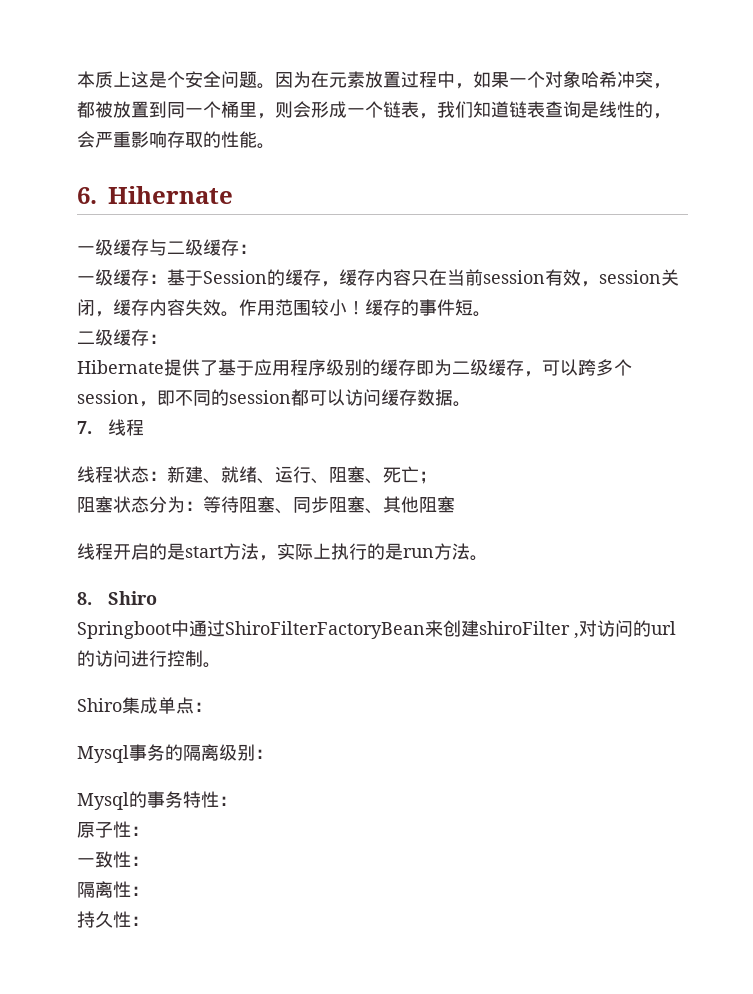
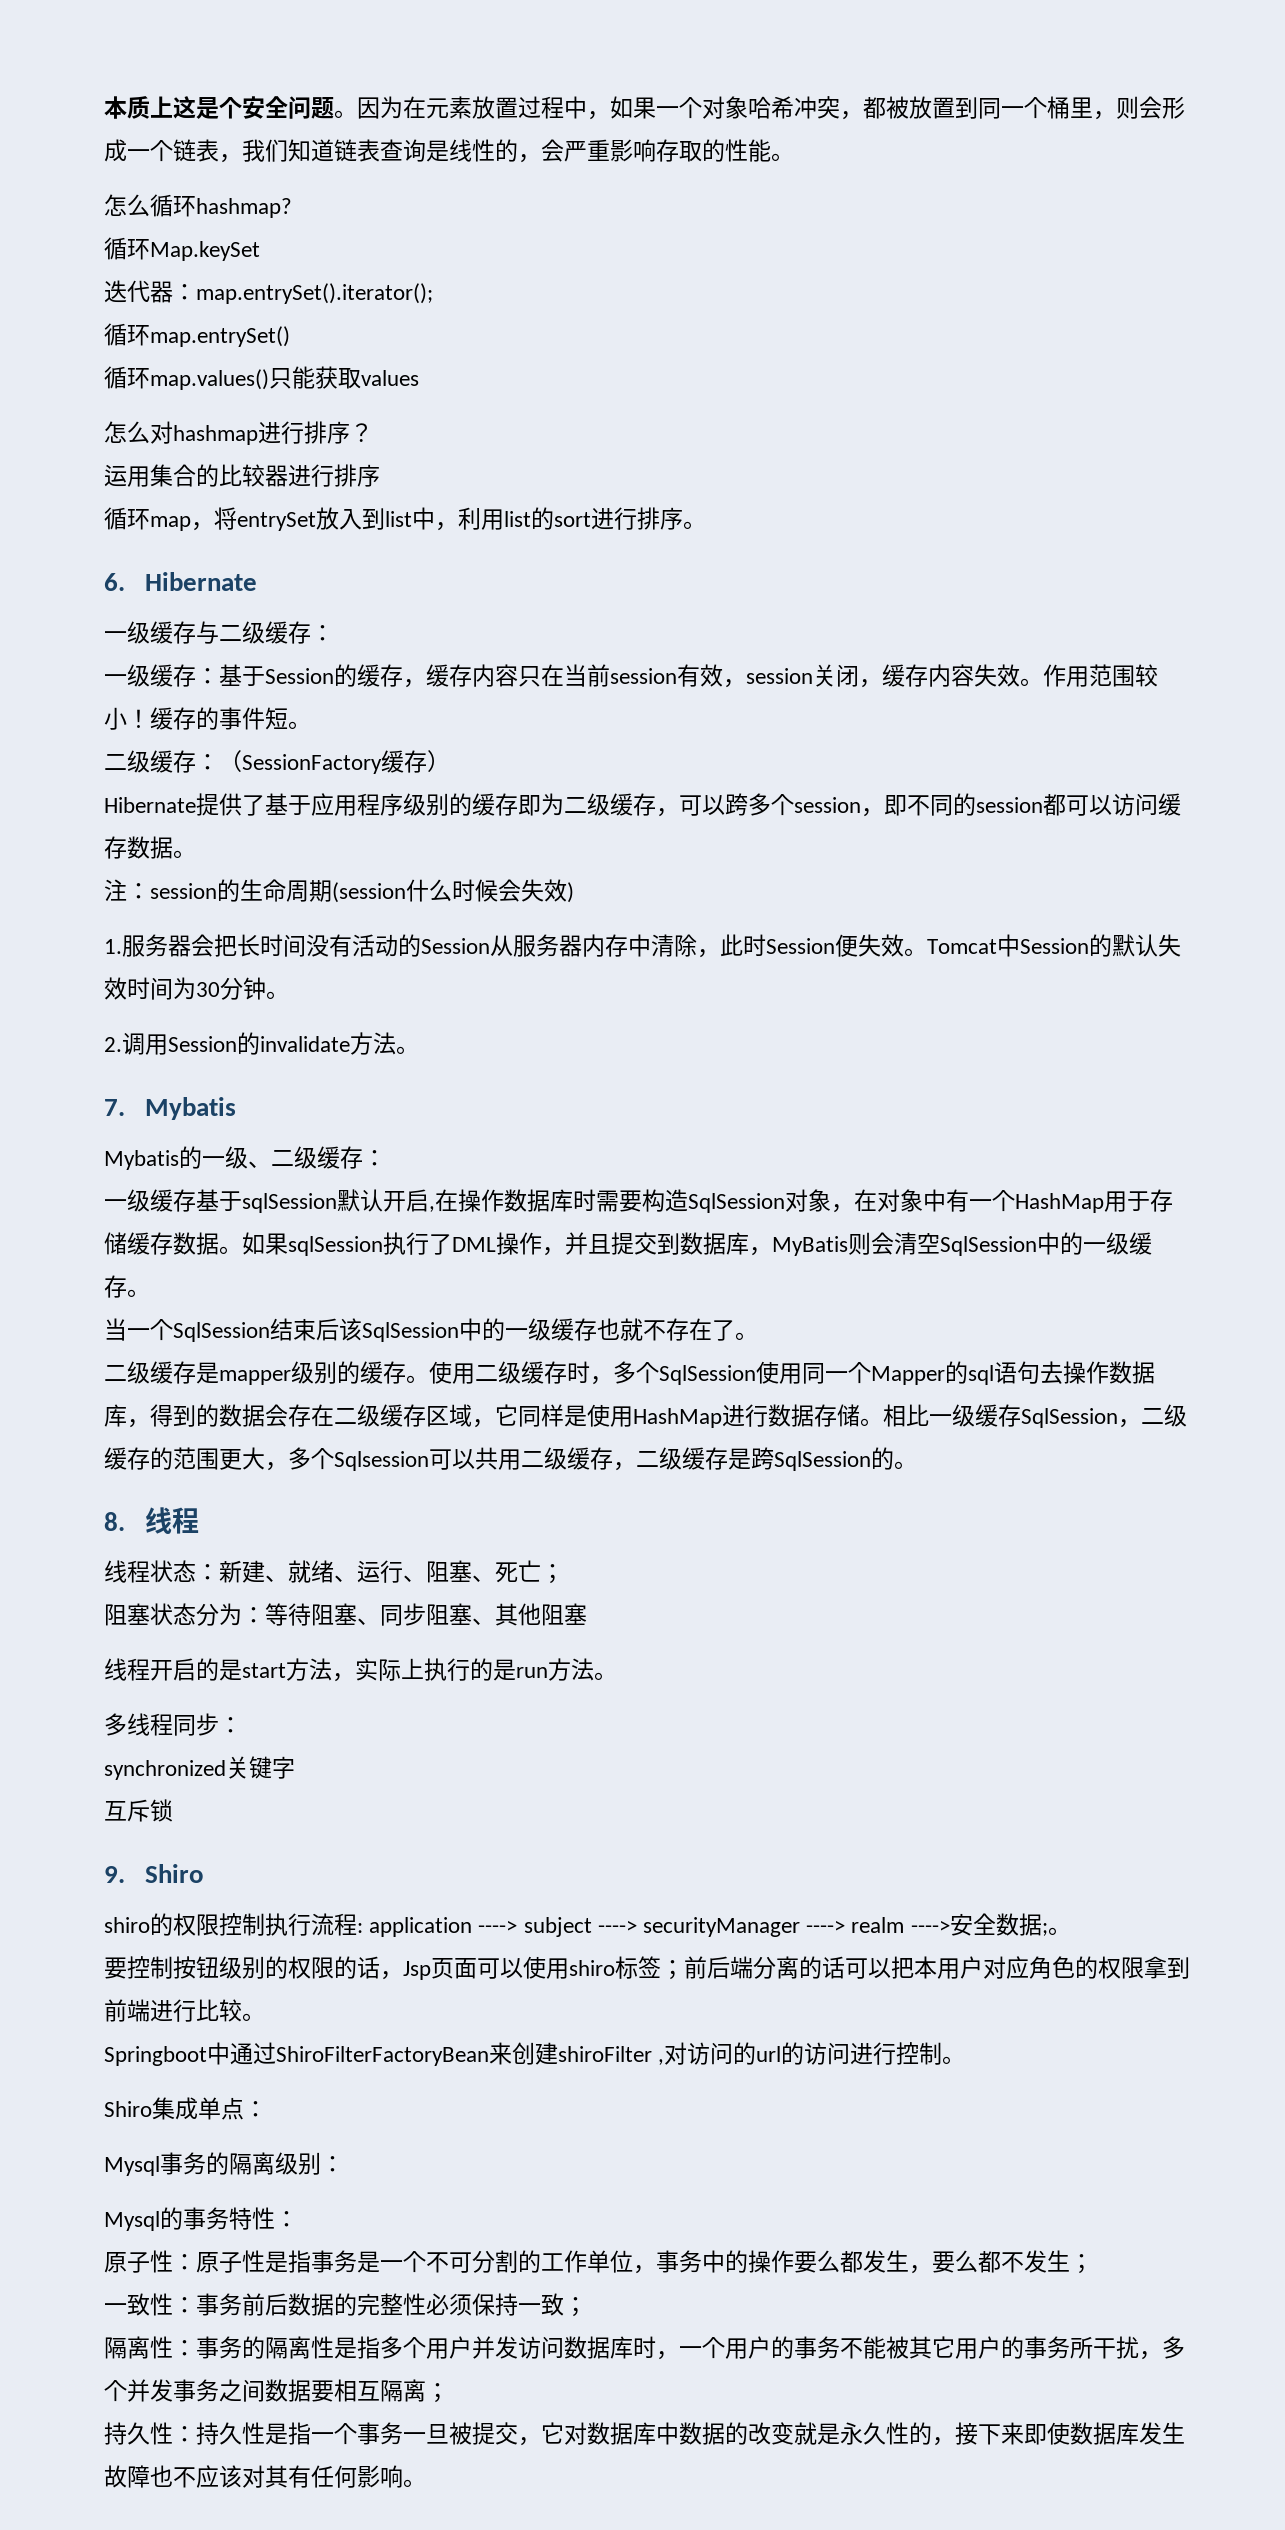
(275, 146) none -> [104,194,292,218] [104,237,260,261] [104,280,433,304] [104,323,290,347] [104,366,419,390] [104,421,373,445] [104,464,380,487] [104,507,706,531] // 怎么循环hashmap? // 循环Map.keySet // 迭代器：map.entrySet().iterator(); // 循环map.entrySet() // 循环map.values()只能获取values // 怎么对hashmap进行排序？ // 运用集合的比较器进行排序 // 循环map，将entrySet放入到list中，利用list的sort进行排序。
[108,186,234,204] Hihernate -> [144,572,257,591] Hibernate
(167, 339) none -> [219,750,450,774] （SessionFactory缓存）
[77,421,92,434] 7. -> [104,879,574,903] [104,934,1181,958] [104,977,289,1000] [104,1032,419,1055] [104,1097,236,1120] [104,1146,386,1170] [104,1189,1173,1213] [104,1232,1152,1256] [104,1275,150,1298] [104,1318,758,1342] [104,1361,1155,1385] [104,1404,1187,1428] [104,1447,917,1471] [104,1512,125,1531] 注：session的生命周期(session什么时候会失效) // 1.服务器会把长时间没有活动的Session从服务器内存中清除，此时Session便失效。Tomcat中Session的默认失效时间为30分钟。 // 2.调用Session的invalidate方法。 // 7. Mybatis // Mybatis的一级、二级缓存： // 一级缓存基于sqlSession默认开启,在操作数据库时需要构造SqlSession对象，在对象中有一个HashMap用于存储缓存数据。如果sqlSession执行了DML操作，并且提交到数据库，MyBatis则会清空SqlSession中的一级缓存。 // 当一个SqlSession结束后该SqlSession中的一级缓存也就不存在了。 // 二级缓存是mapper级别的缓存。使用二级缓存时，多个SqlSession使用同一个Mapper的sql语句去操作数据库，得到的数据会存在二级缓存区域，它同样是使用HashMap进行数据存储。相比一级缓存SqlSession，二级缓存的范围更大，多个Sqlsession可以共用二级缓存，二级缓存是跨SqlSession的。 // 8.
[77,591,158,605] 8. Shiro -> [104,1713,242,1736] [104,1756,295,1780] [104,1799,173,1822] [104,1864,204,1883] [104,1913,1071,1937] [104,1956,1190,1980] [104,1999,265,2022] 多线程同步： // synchronized关键字 // 互斥锁 // 9. Shiro // shiro的权限控制执行流程: application ----> subject ----> securityManager ----> realm ---->安全数据;。 // 要控制按钮级别的权限的话，Jsp页面可以使用shiro标签；前后端分离的话可以把本用户对应角色的权限拿到前端进行比较。
[77,851,149,868] [77,881,149,898] [77,911,149,928] // 一致性： // 隔离性： // 持久性： -> [196,2250,1093,2274] [104,2293,587,2317] [104,2336,1185,2360] [104,2379,449,2403] [104,2422,1185,2446] [104,2465,426,2488] 原子性是指事务是一个不可分割的工作单位，事务中的操作要么都发生，要么都不发生； // 一致性：事务前后数据的完整性必须保持一致； // 隔离性：事务的隔离性是指多个用户并发访问数据库时，一个用户的事务不能被其它用户的事务所干扰，多个并发事务之间数据要相互隔离； // 持久性：持久性是指一个事务一旦被提交，它对数据库中数据的改变就是永久性的，接下来即使数据库发生故障也不应该对其有任何影响。

